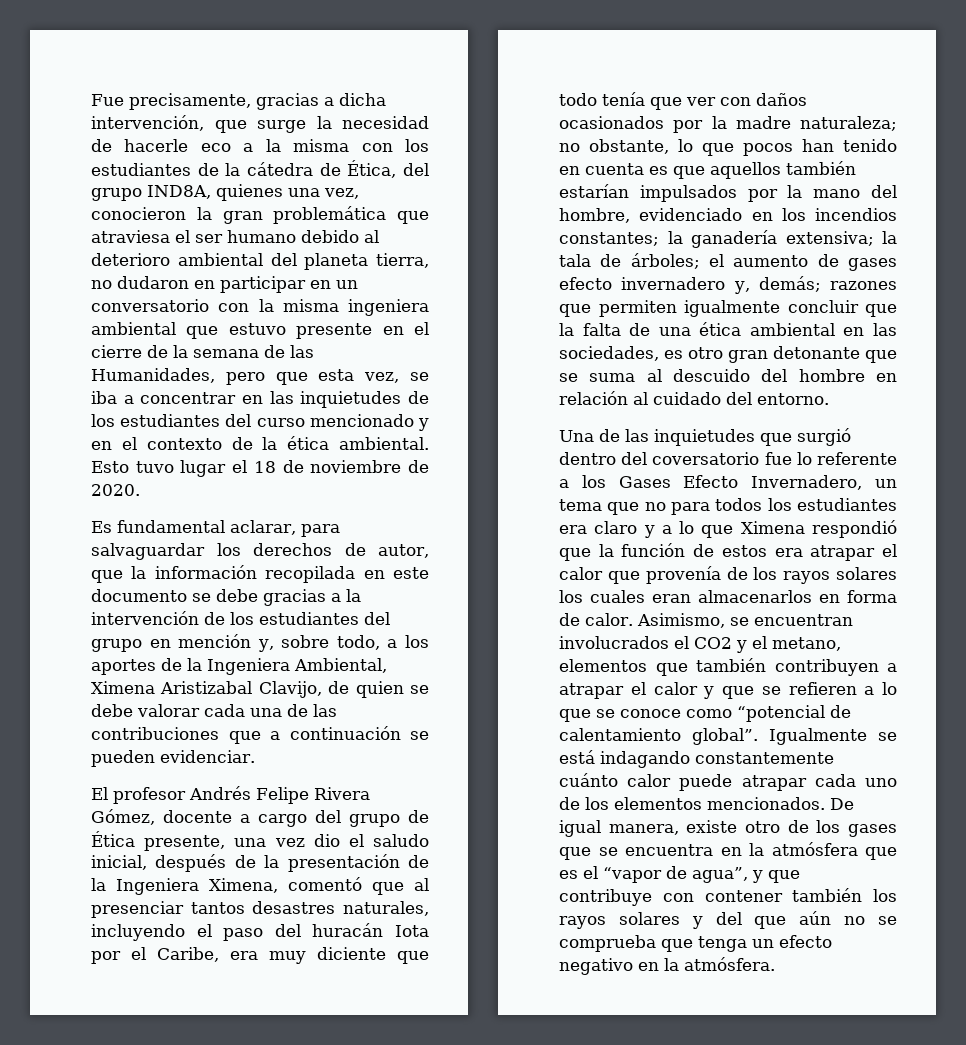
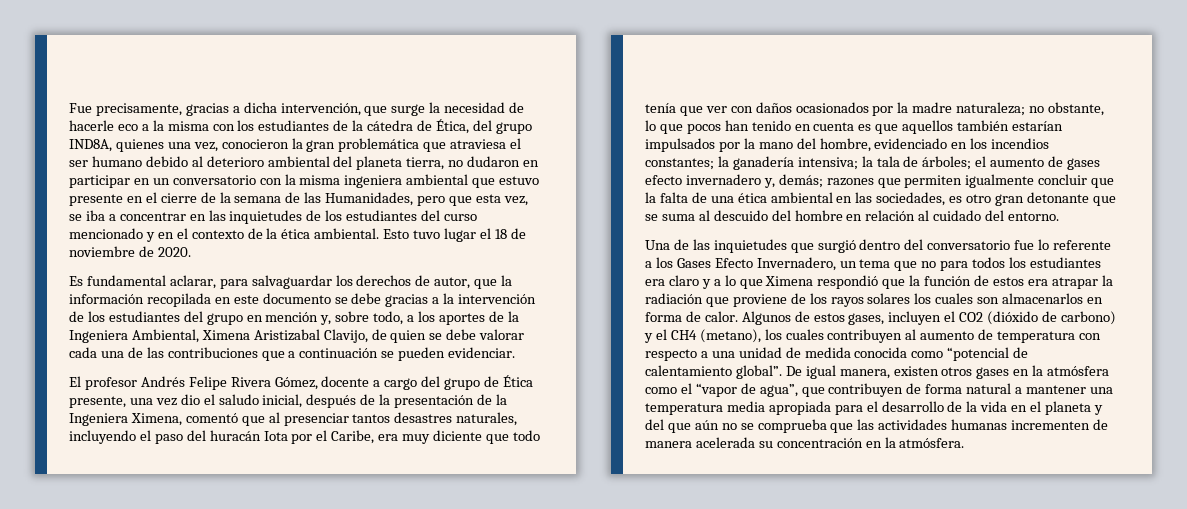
[785,231,874,246] extensiva; -> [797,157,858,170] intensiva;
[652,452,760,465] coversatorio -> [927,240,1011,250] conversatorio
[882,544,897,557] [559,566,721,584] el calor que provenía -> [1101,275,1113,286] [645,293,787,307] la radiación que proviene
[652,594,691,603] eran -> [977,297,1000,304] son
[636,613,853,628] [559,636,841,653] [559,658,897,676] [559,682,897,699] [559,709,681,722] Asimismo, se encuentran involucrados el CO2 y el metano, elementos que también contribuyen a atrapar el calor y que se refieren a lo que se conoce -> [741,311,1116,325] [644,329,1102,343] [645,347,908,361] Algunos de estos gases, incluyen el CO2 (dióxido de carbono) y el CH4 (metano), los cuales contribuyen al aumento de temperatura con respecto a una unidad de medida conocida
[769,728,897,745] [559,750,834,768] [559,773,897,791] [559,797,854,810] [559,820,897,837] [559,844,713,860] Igualmente se está indagando constantemente cuánto calor puede atrapar cada uno de los elementos mencionados. De igual manera, existe otro de los gases que se encuentra -> [785,365,1010,379] De igual manera, existen otros gases
[865,847,897,860] [559,870,578,879] que es -> [645,387,677,394] como
[752,870,800,883] [559,888,897,906] [559,912,680,929] y que contribuye con contener también los rayos solares -> [801,383,1113,397] [645,401,1092,415] que contribuyen de forma natural a mantener una temperatura media apropiada para el desarrollo de la vida en el planeta
[698,935,832,952] [559,958,633,975] tenga un efecto negativo -> [857,419,1109,430] [645,437,863,448] las actividades humanas incrementen de manera acelerada su concentración

